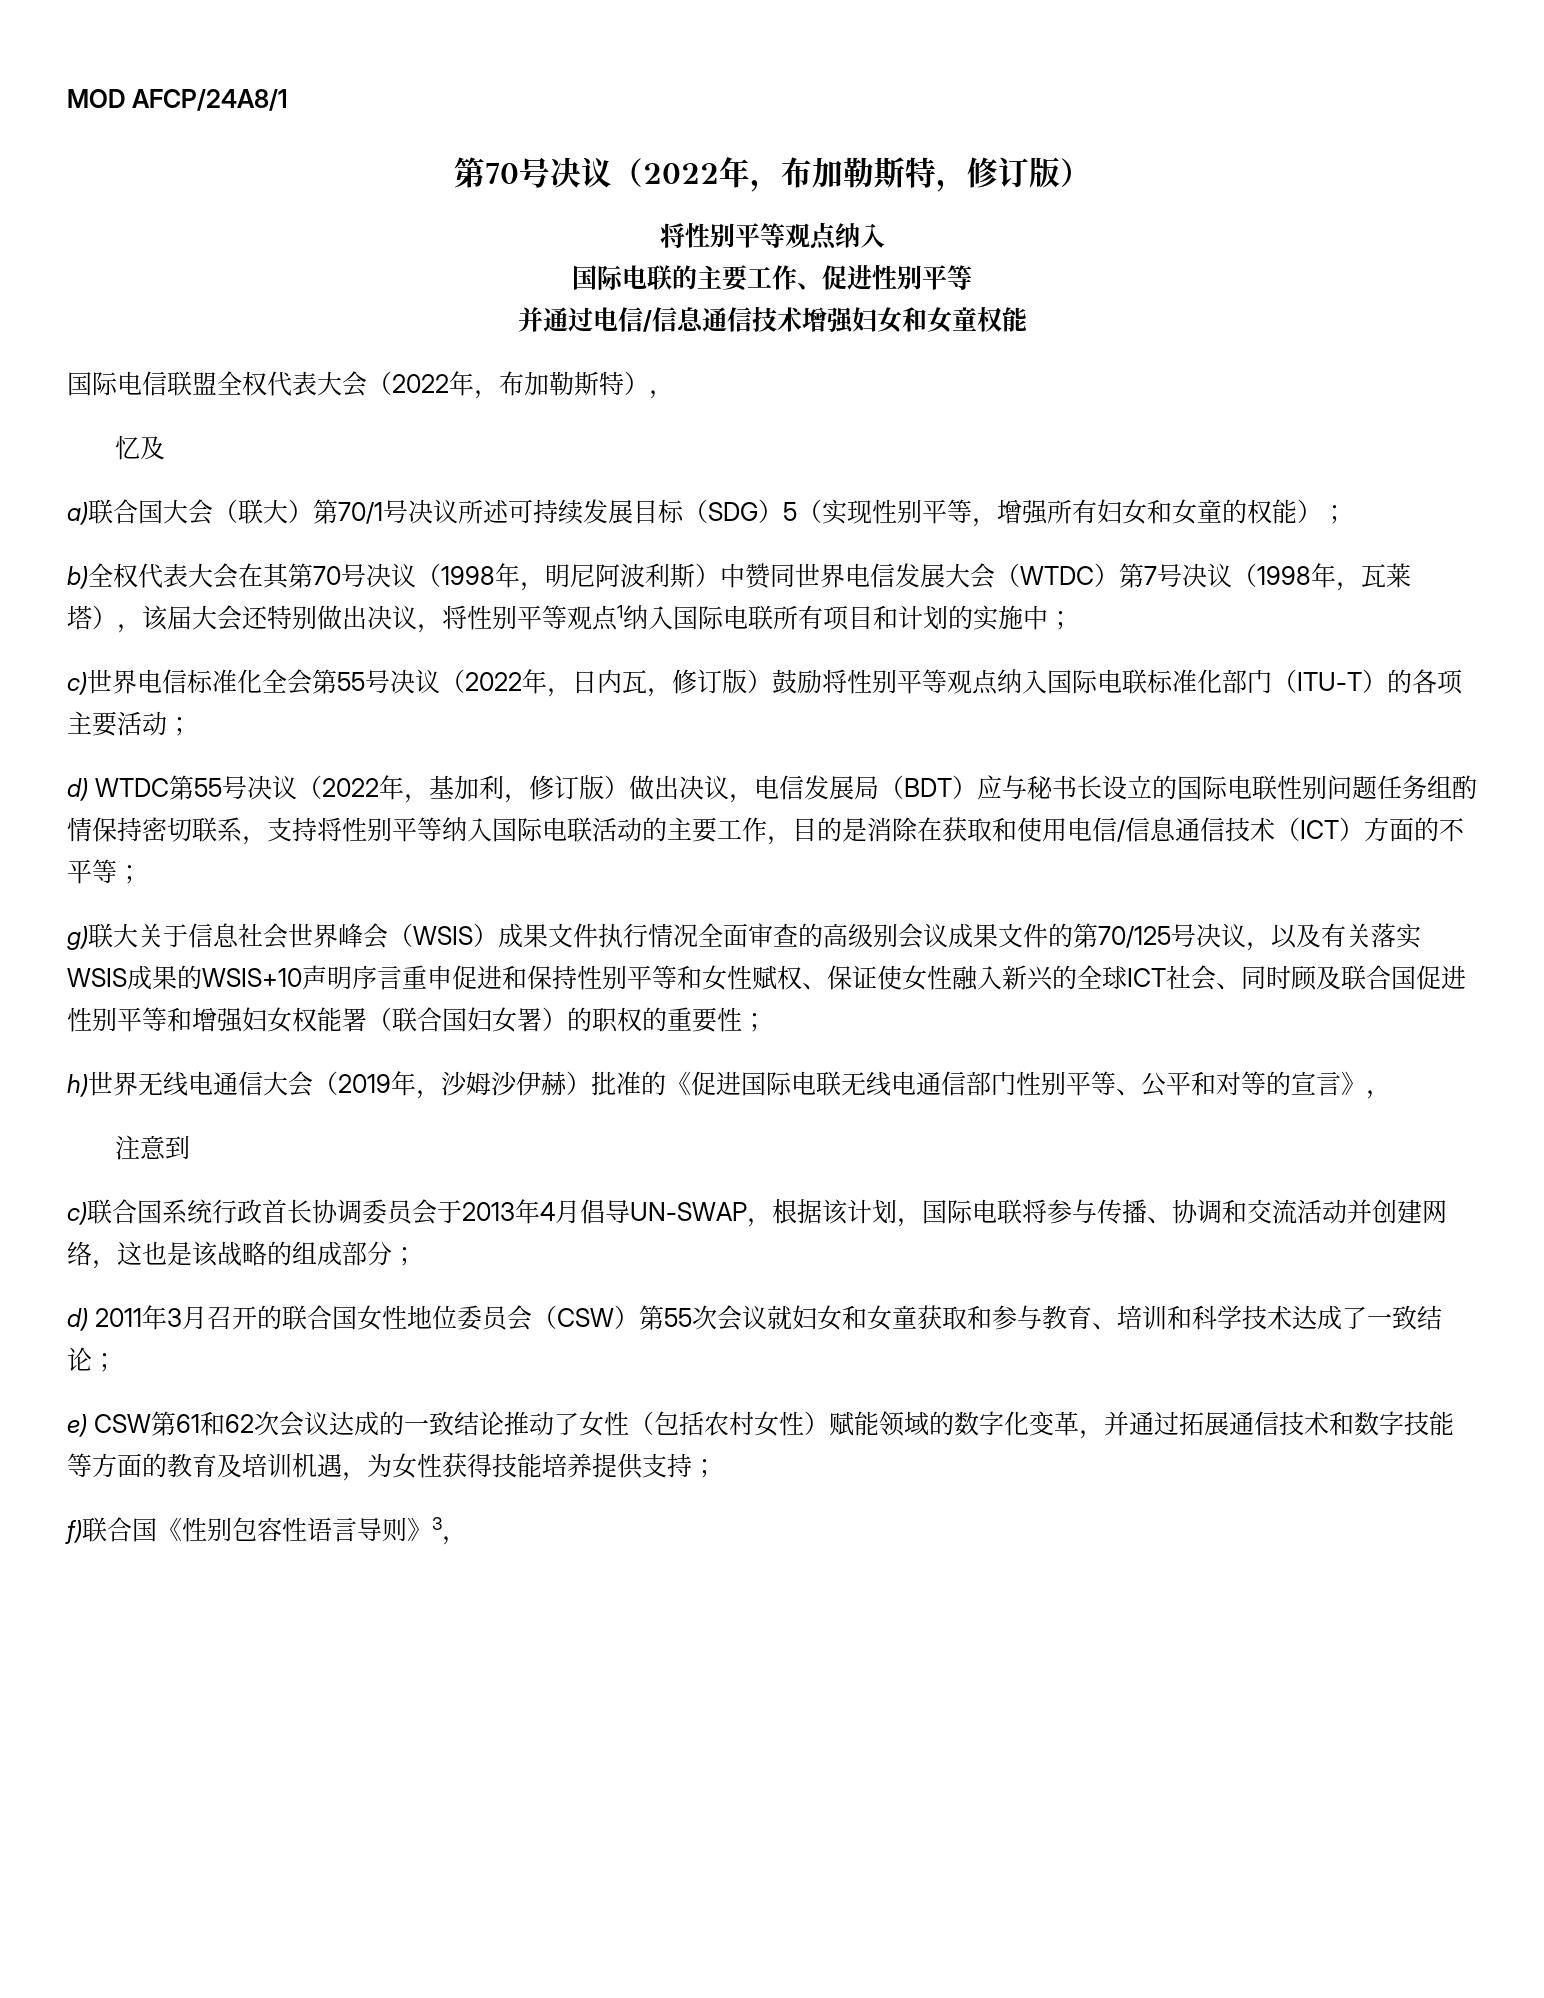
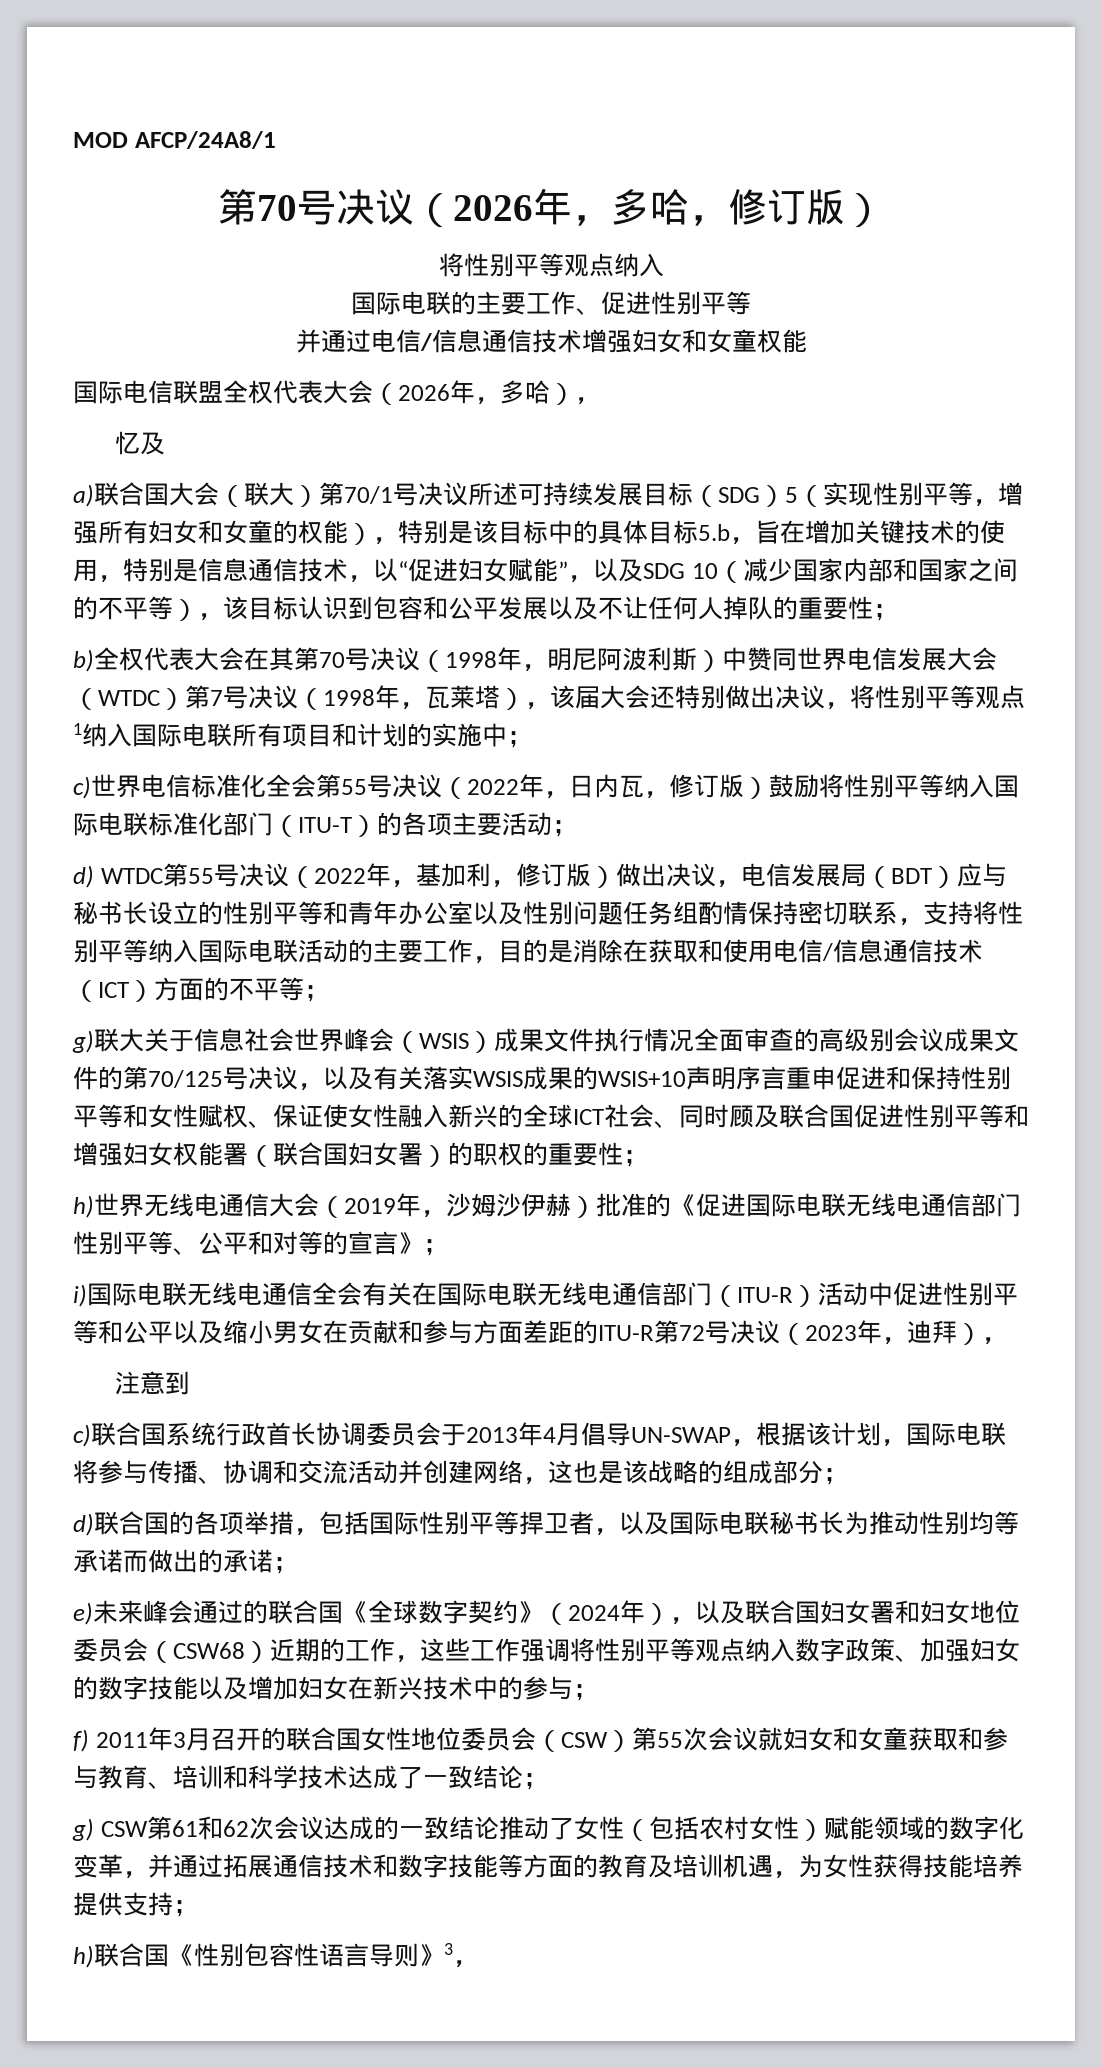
[642,157,936,192] 2022年，布加勒斯特 -> [453,188,689,226] 2026年，多哈
[392,371,624,399] 2022年，布加勒斯特 -> [398,380,550,405] 2026年，多哈
(1322, 511) none -> [373,520,1005,545] [73,558,1018,583] [73,596,873,621] ，特别是该目标中的具体目标5.b，旨在增加关键技术的使用，特别是信息通信技术，以“促进妇女赋能”，以及SDG 10（减少国家内部和国家之间的不平等），该目标认识到包容和公平发展以及不让任何人掉队的重要性
[947,669,998,695] 观点 -> (944, 786) none
[1176,775,1277,800] 国际电联 -> [223,901,523,925] 性别平等和青年办公室以及
(1366, 1083) none -> [423,1239,448,1256] [73,1282,1018,1307] [73,1320,982,1345] ； // i)国际电联无线电通信全会有关在国际电联无线电通信部门（ITU-R）活动中促进性别平等和公平以及缩小男女在贡献和参与方面差距的ITU-R第72号决议（2023年，迪拜）
(88, 1319) none -> [94,1511,1019,1536] [73,1549,298,1574] [73,1600,1020,1625] [73,1638,1020,1663] [73,1676,598,1701] [73,1729,89,1752] 联合国的各项举措，包括国际性别平等捍卫者，以及国际电联秘书长为推动性别均等承诺而做出的承诺； // e)未来峰会通过的联合国《全球数字契约》（2024年），以及联合国妇女署和妇女地位委员会（CSW68）近期的工作，这些工作强调将性别平等观点纳入数字政策、加强妇女的数字技能以及增加妇女在新兴技术中的参与； // f)
[67,1414,87,1437] e) -> [72,1818,94,1841] g)
[65,1520,82,1544] f) -> [73,1945,94,1968] h)

